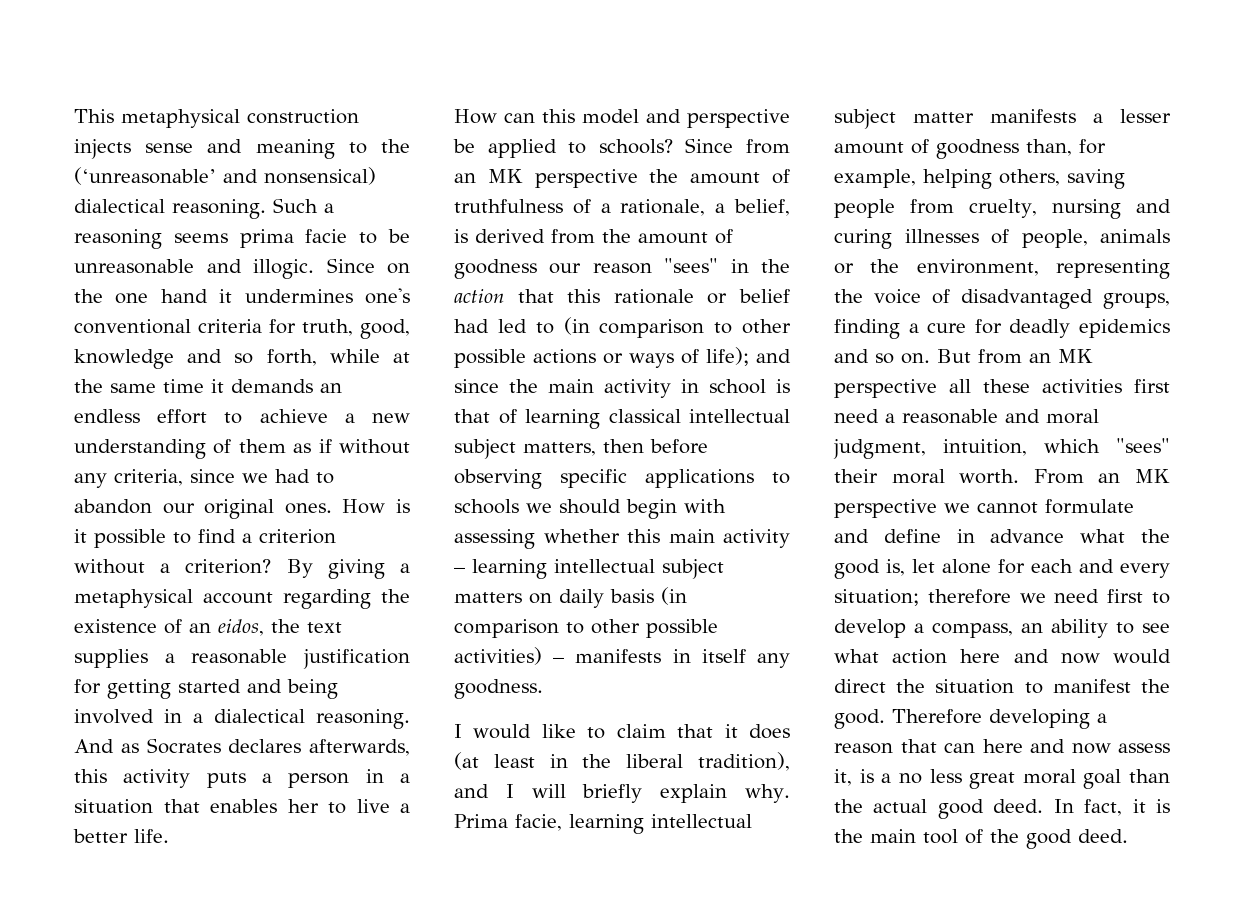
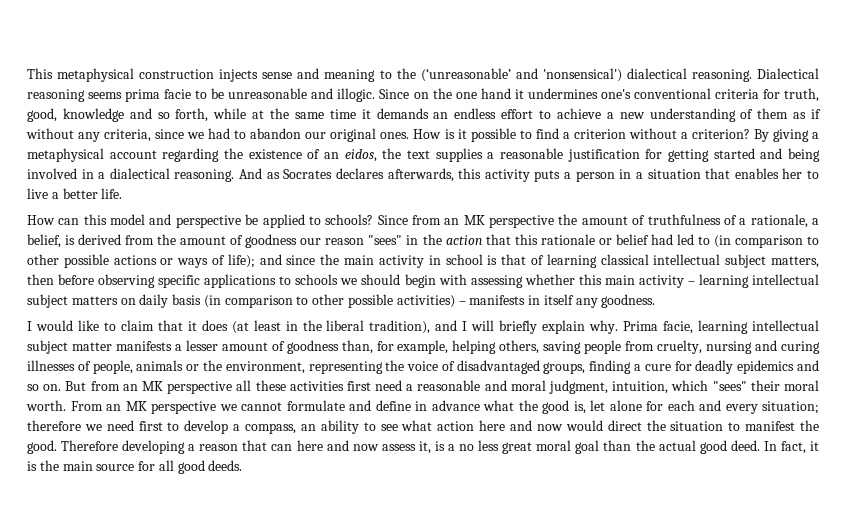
[264,167,376,185] [74,198,334,219] nonsensical) dialectical reasoning. Such a -> [542,68,819,82] 'nonsensical') dialectical reasoning. Dialectical
[923,829,1128,849] tool of the good deed. -> [96,460,243,474] source for all good deeds.

